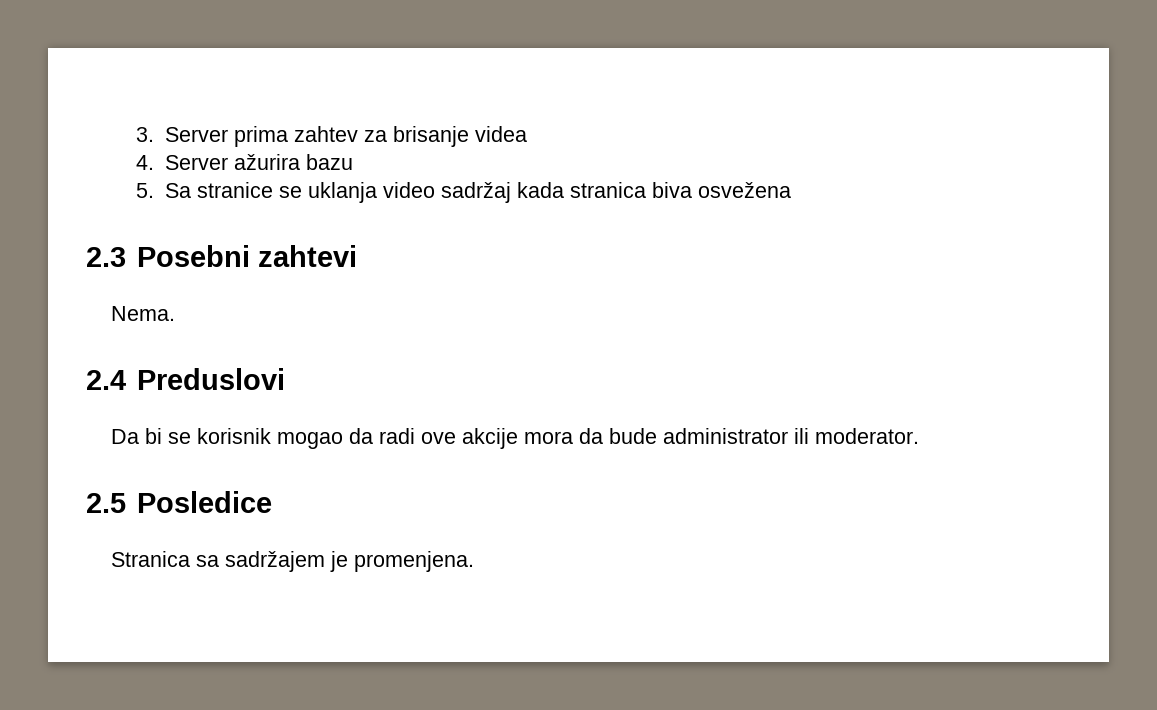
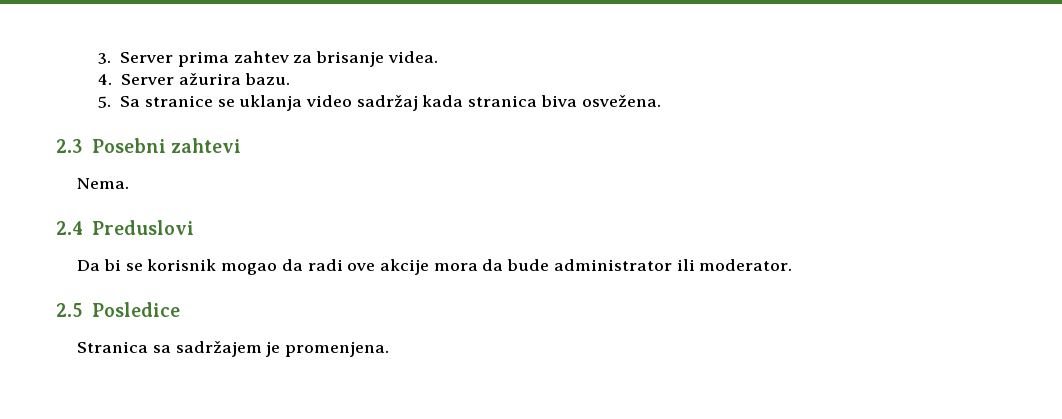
[475,126,528,142] videa -> [387,51,438,63] videa.
[306,154,354,170] bazu -> [244,73,290,85] bazu.
[698,182,792,198] osvežena -> [581,95,661,107] osvežena.

